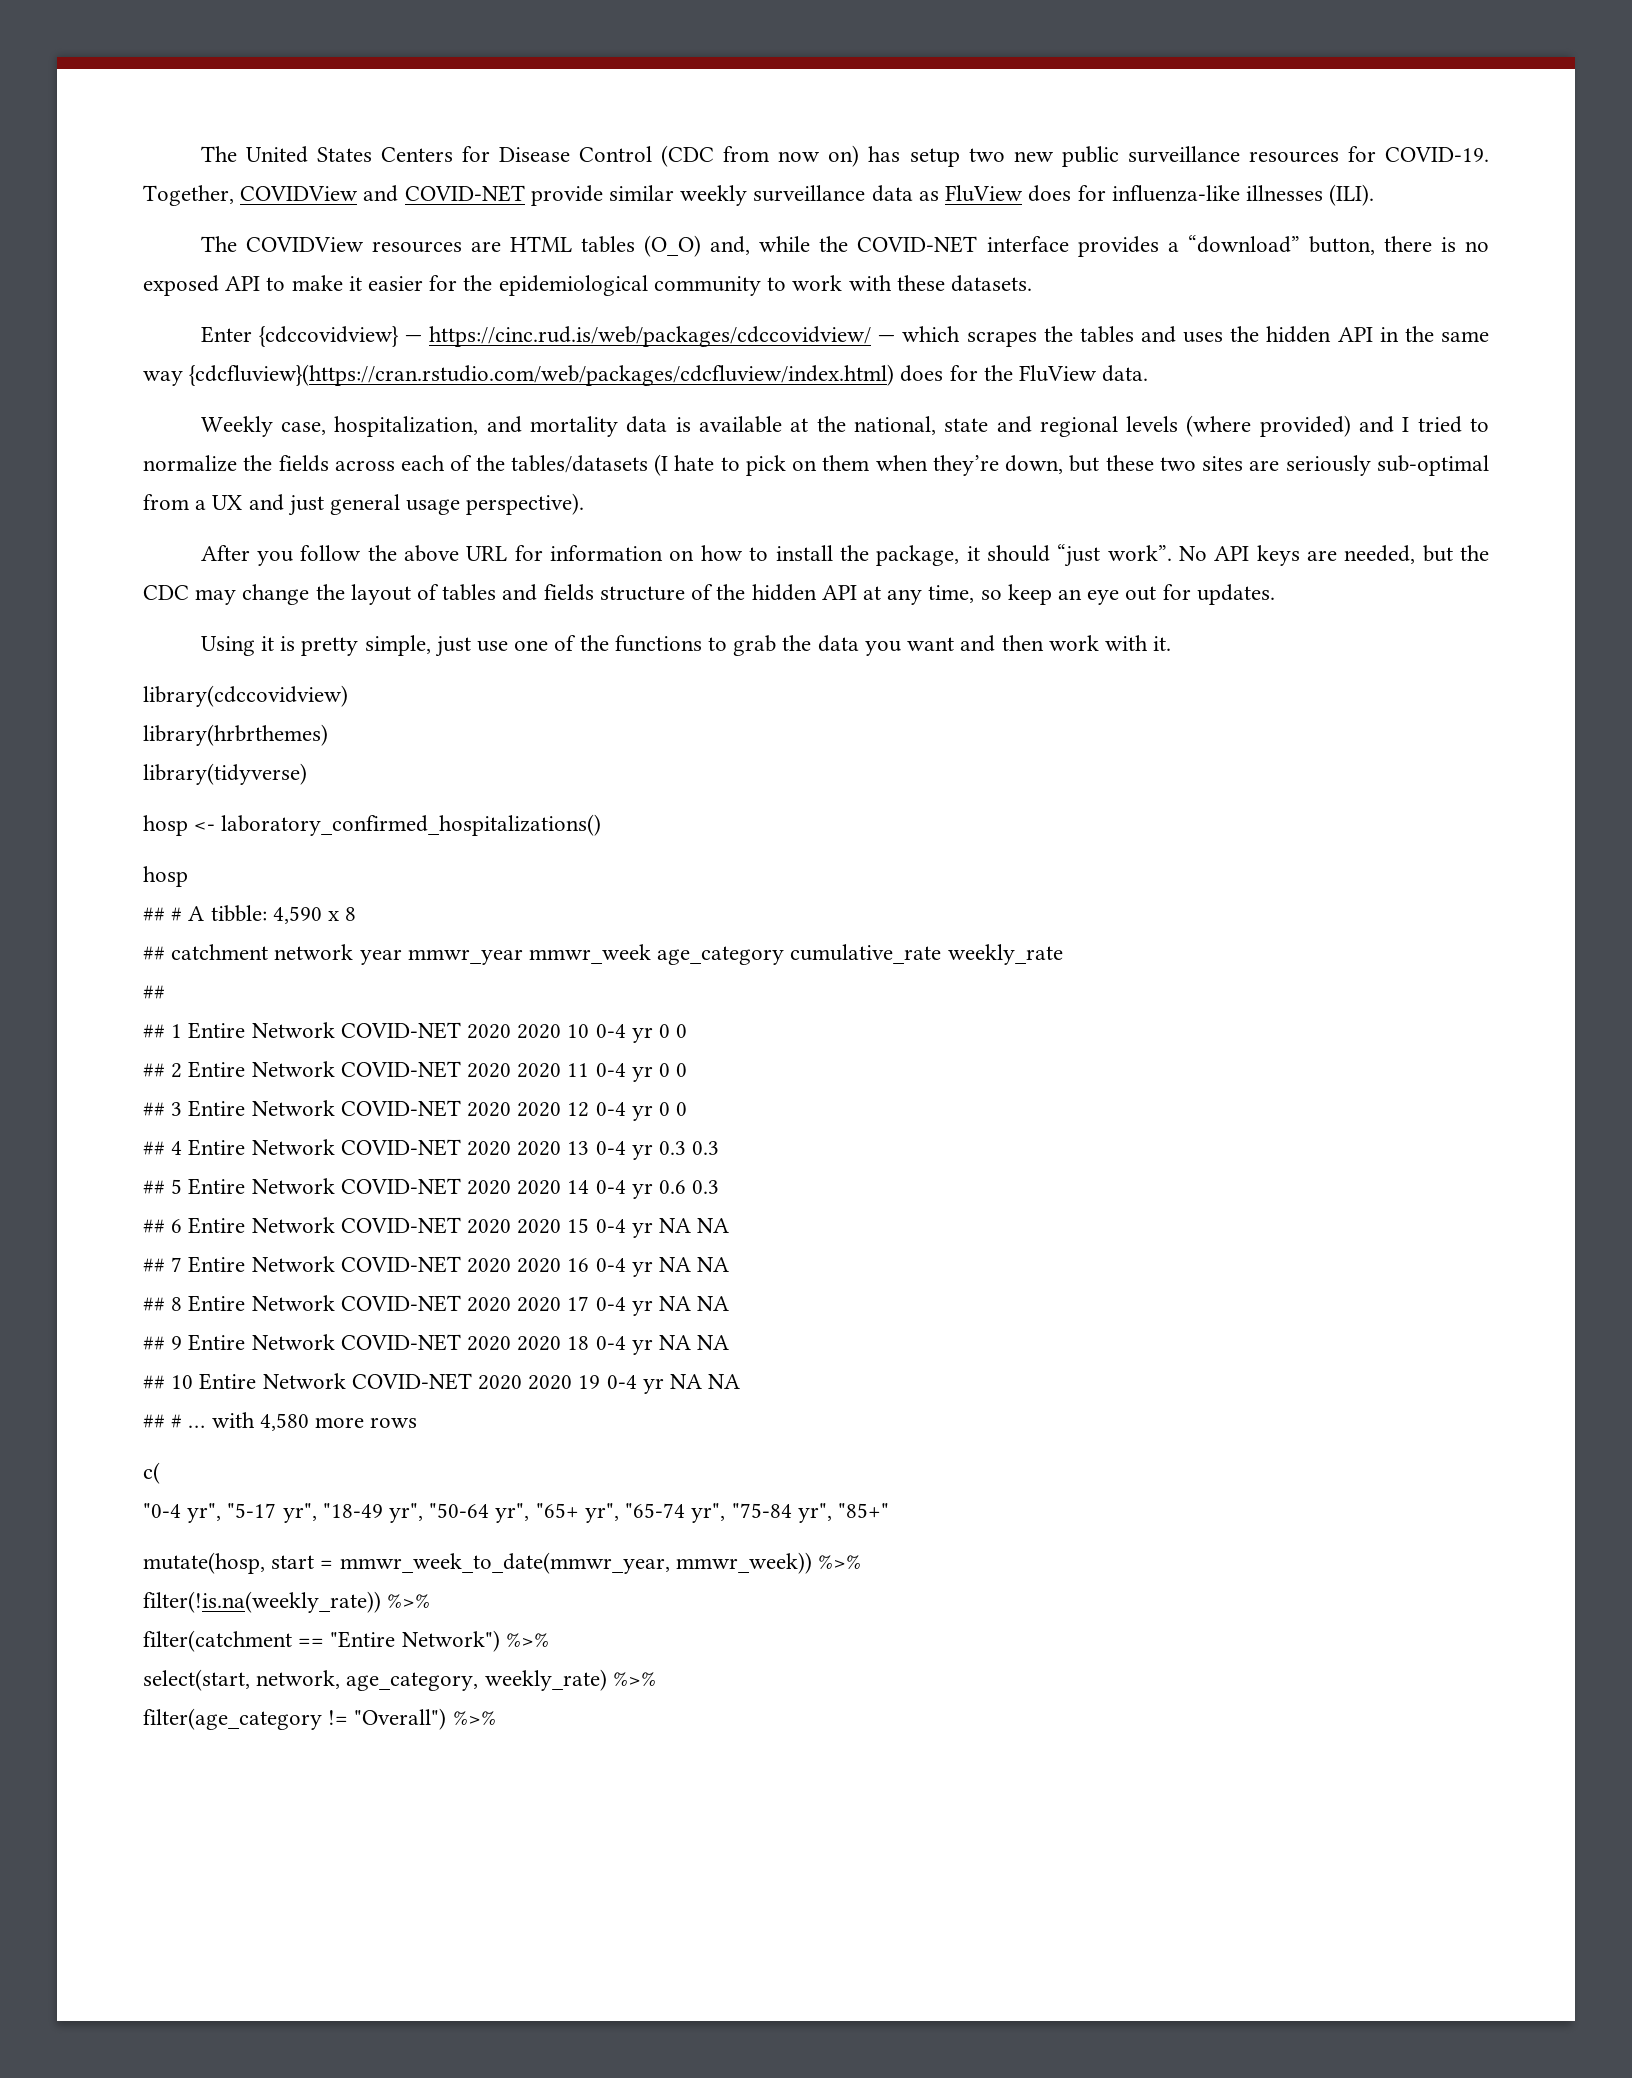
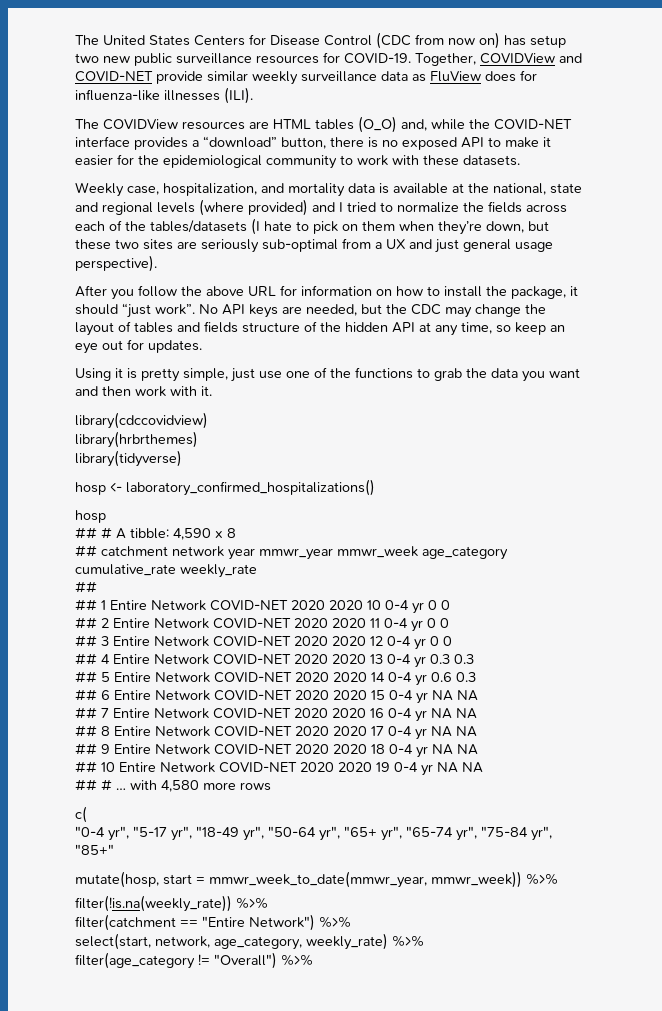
[200,326,1489,347] [143,364,1149,386] // Enter {cdccovidview} — https://cinc.rud.is/web/packages/cdccovidview/ — which scrapes the tables and uses the hidden API in the same way {cdcfluview}(https://cran.rstudio.com/web/packages/cdcfluview/index.html) does for the FluView data. -> (520, 160) none

